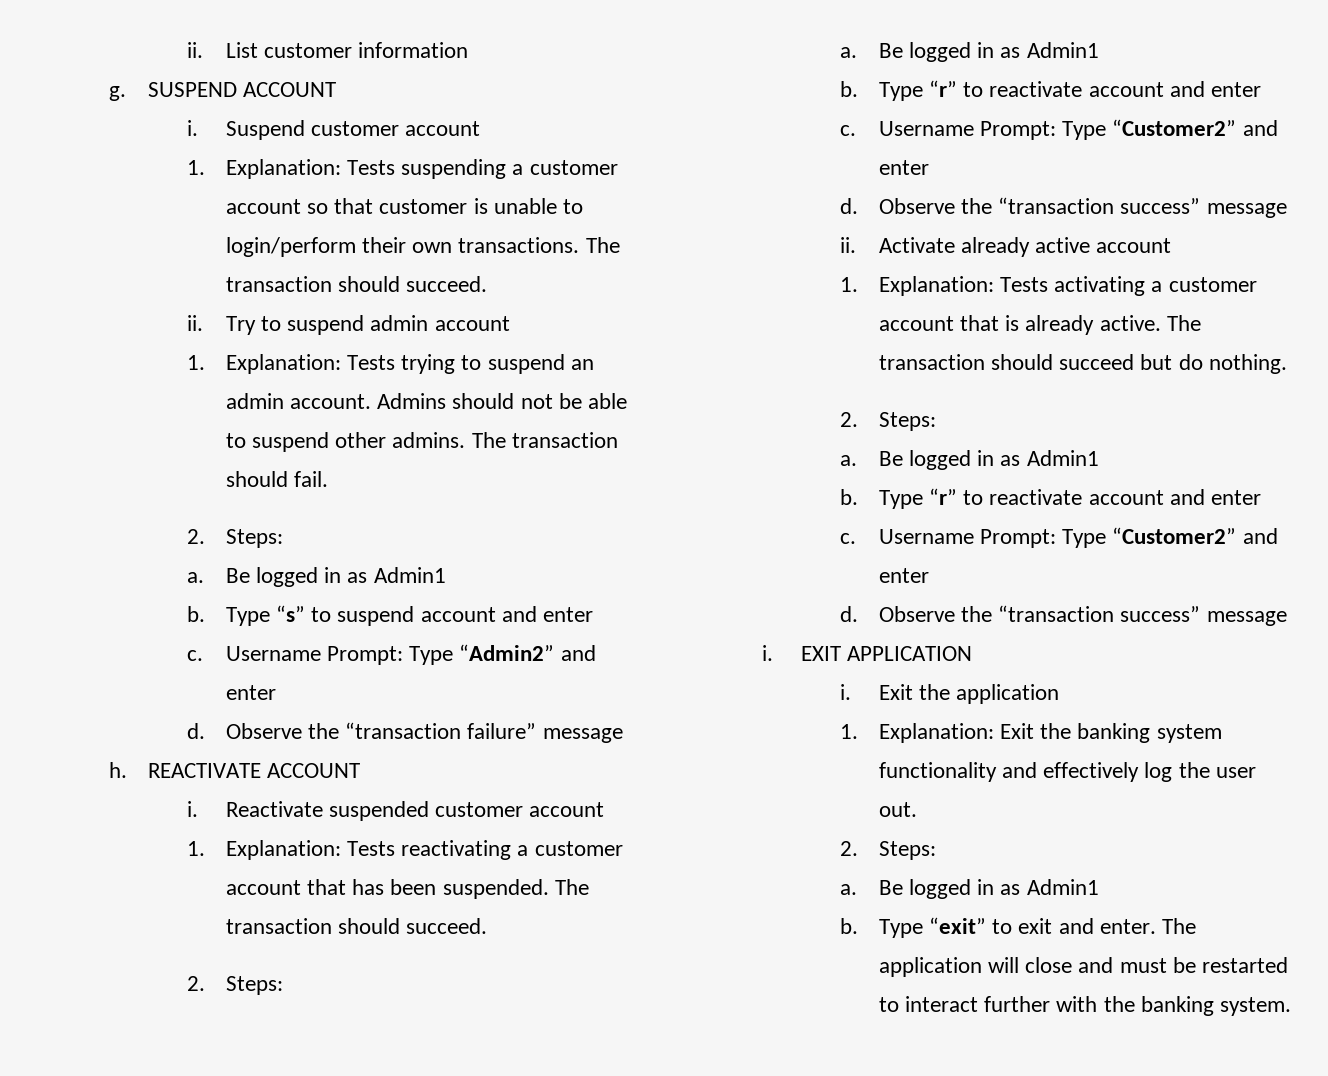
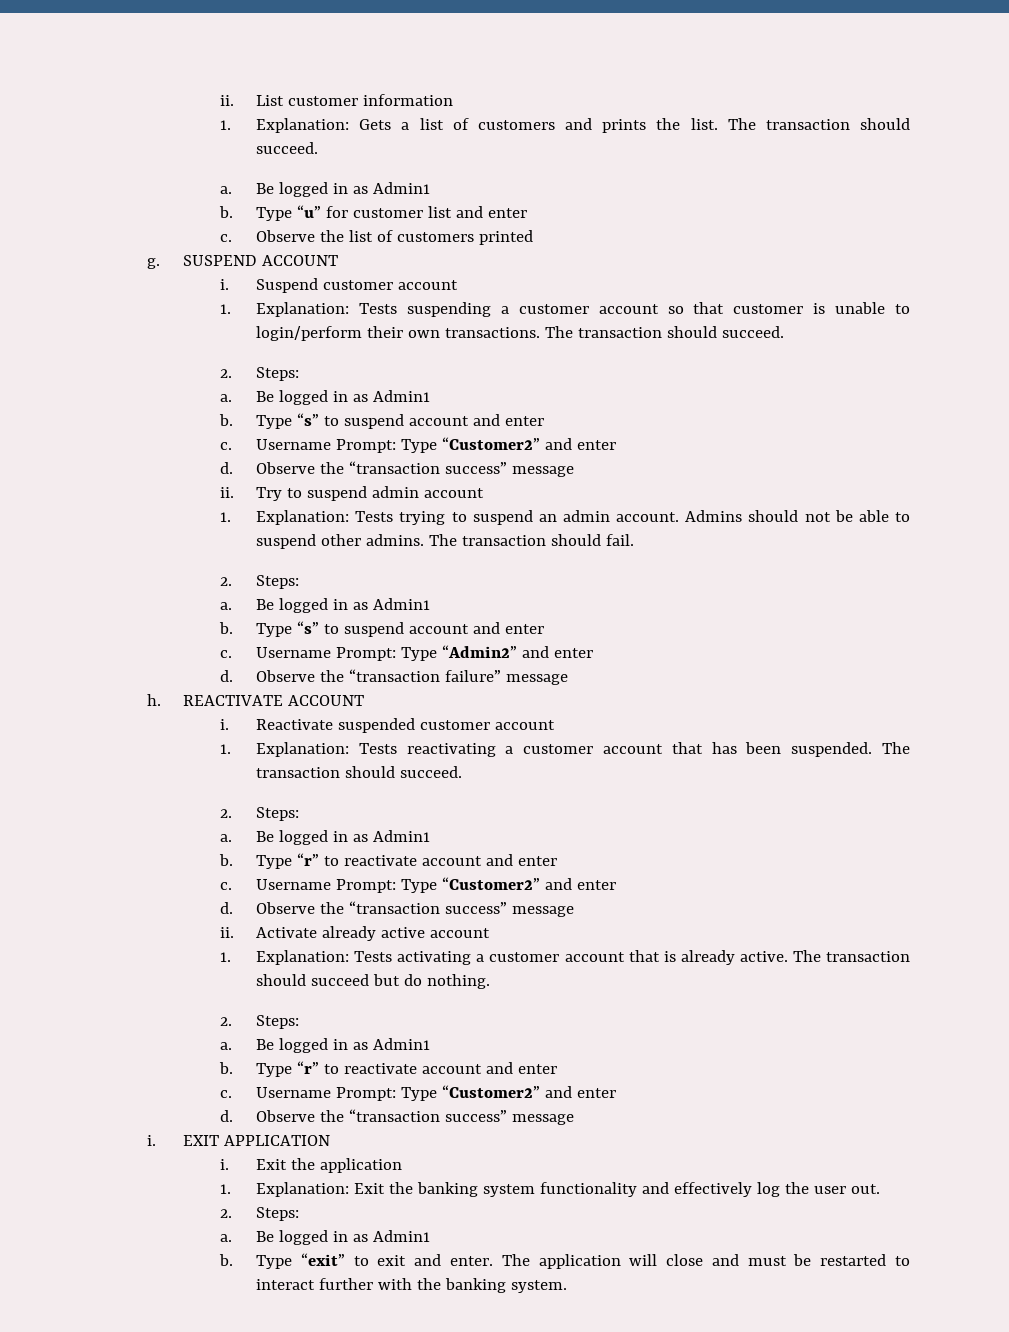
(469, 50) none -> [219,118,910,133] [256,142,319,154] [219,182,431,197] [218,205,528,221] [219,230,534,245] // 1. Explanation: Gets a list of customers and prints the list. The transaction should succeed. // a. Be logged in as Admin1 // b. Type “u” for customer list and enter // c. Observe the list of customers printed
(488, 284) none -> [219,367,300,381] [219,390,431,405] [218,413,545,429] [219,437,617,453] [219,461,575,477] // 2. Steps: // a. Be logged in as Admin1 // b. Type “s” to suspend account and enter // c. Username Prompt: Type “Customer2” and enter // d. Observe the “transaction success” message

